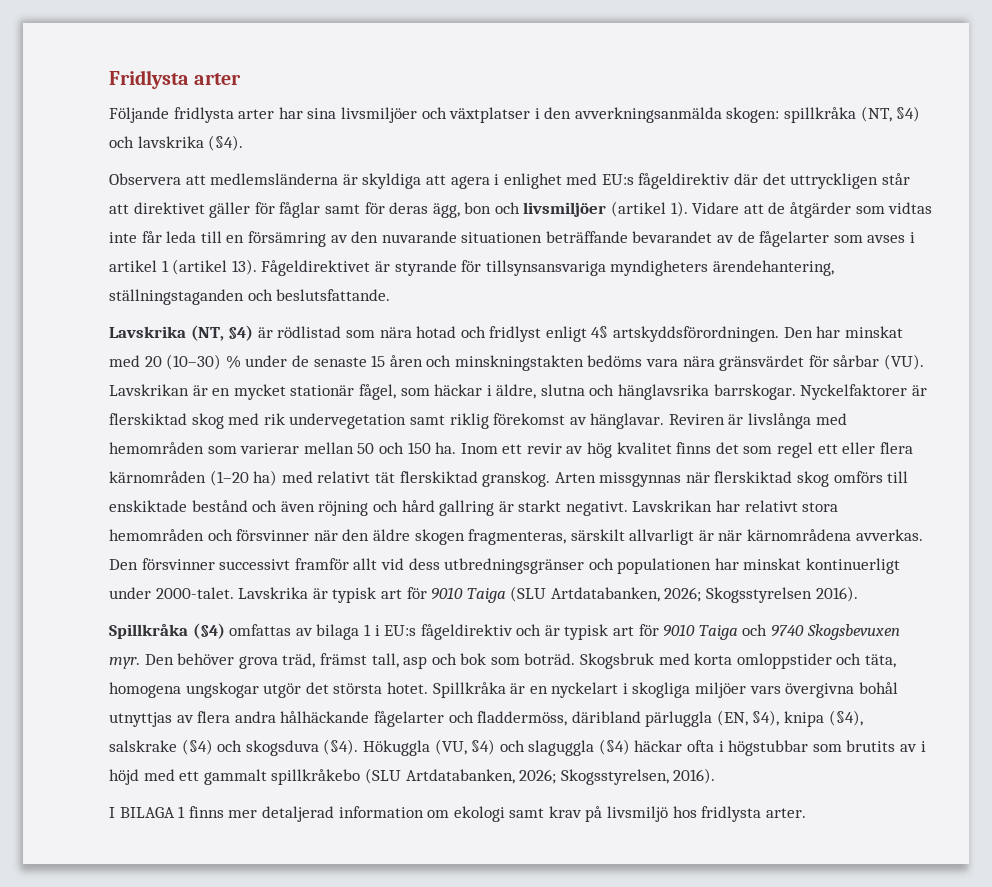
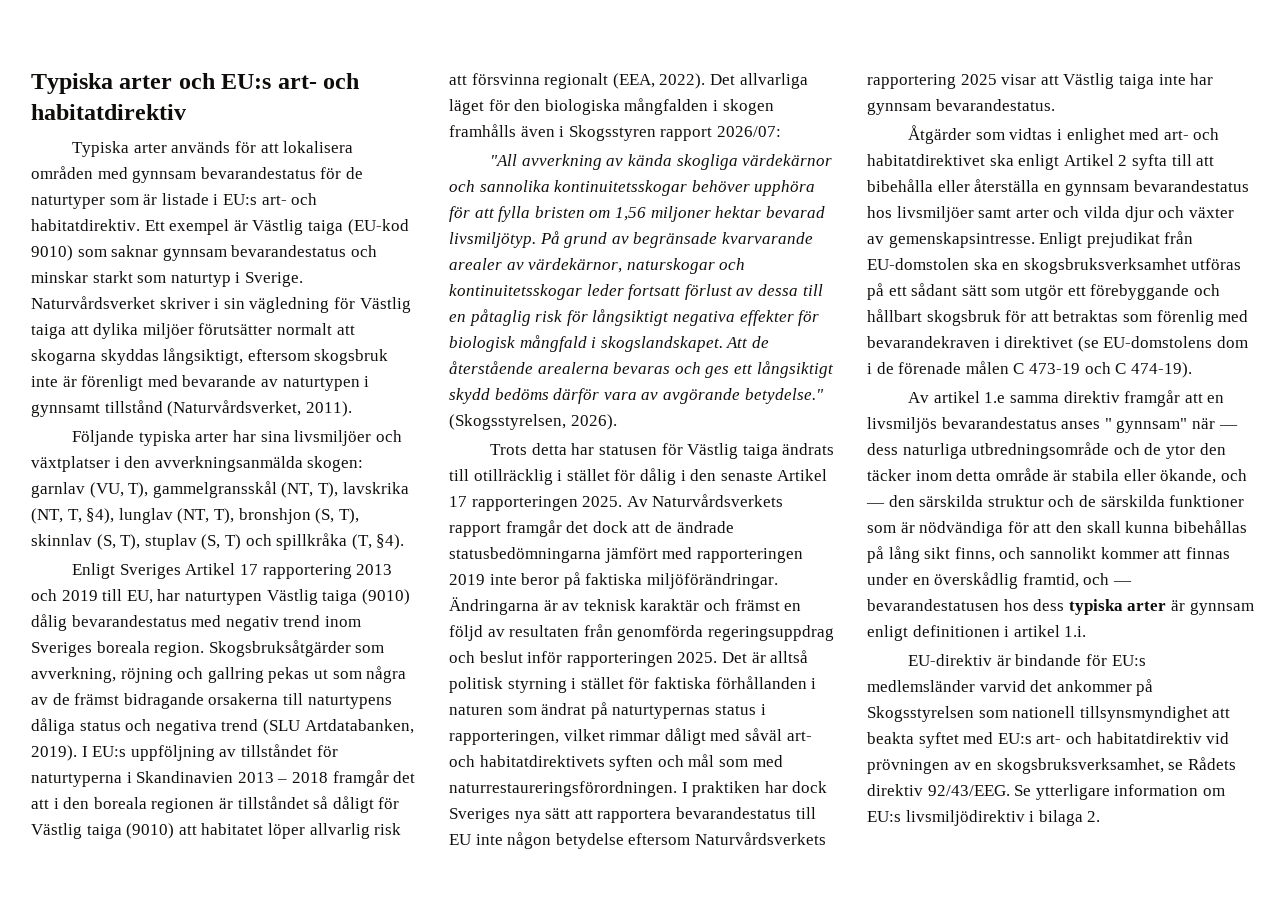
[109,70,242,89] Fridlysta arter -> [31,73,360,94] [31,104,186,120] [72,141,354,157] [31,166,363,183] [31,193,318,209] [31,219,409,235] [31,245,377,261] [31,271,303,287] [31,296,411,313] [31,323,355,339] [31,348,389,365] [31,375,370,391] [31,400,352,417] Typiska arter och EU:s art- och habitatdirektiv // Typiska arter används för att lokalisera områden med gynnsam bevarandestatus för de naturtyper som är listade i EU:s art- och habitatdirektiv. Ett exempel är Västlig taiga (EU-kod 9010) som saknar gynnsam bevarandestatus och minskar starkt som naturtyp i Sverige. Naturvårdsverket skriver i sin vägledning för Västlig taiga att dylika miljöer förutsätter normalt att skogarna skyddas långsiktigt, eftersom skogsbruk inte är förenligt med bevarande av naturtypen i gynnsamt tillstånd (Naturvårdsverket, 2011).
[173,107,234,123] fridlysta -> [138,430,191,446] typiska
[784,106,921,123] [109,135,244,151] [109,173,910,189] [109,201,933,218] [109,231,916,247] [109,259,834,276] [109,289,391,305] [109,325,903,342] [109,354,925,371] [109,384,927,400] [109,413,847,429] [109,442,913,458] [109,470,909,487] [109,500,839,516] [109,529,923,545] [109,558,901,574] [109,586,858,603] [109,623,900,640] [109,653,897,669] [109,682,898,698] [109,710,863,727] [109,739,926,756] [109,768,716,785] [109,806,806,822] spillkråka (NT, §4) och lavskrika (§4). // Observera att medlemsländerna är skyldiga att agera i enlighet med EU:s fågeldirektiv där det uttryckligen står att direktivet gäller för fåglar samt för deras ägg, bon och livsmiljöer (artikel 1). Vidare att de åtgärder som vidtas inte får leda till en försämring av den nuvarande situationen beträffande bevarandet av de fågelarter som avses i artikel 1 (artikel 13). Fågeldirektivet är styrande för tillsynsansvariga myndigheters ärendehantering, ställningstaganden och beslutsfattande. // Lavskrika (NT, §4) är rödlistad som nära hotad och fridlyst enligt 4§ artskyddsförordningen. Den har minskat med 20 (10–30) % under de senaste 15 åren och minskningstakten bedöms vara nära gränsvärdet för sårbar (VU). Lavskrikan är en mycket stationär fågel, som häckar i äldre, slutna och hänglavsrika barrskogar. Nyckelfaktorer är flerskiktad skog med rik undervegetation samt riklig förekomst av hänglavar. Reviren är livslånga med hemområden som varierar mellan 50 och 150 ha. Inom ett revir av hög kvalitet finns det som regel ett eller flera kärnområden (1–20 ha) med relativt tät flerskiktad granskog. Arten missgynnas när flerskiktad skog omförs till enskiktade bestånd och även röjning och hård gallring är starkt negativt. Lavskrikan har relativt stora hemområden och försvinner när den äldre skogen fragmenteras, särskilt allvarligt är när kärnområdena avverkas. Den försvinner successivt framför allt vid dess utbredningsgränser och populationen har minskat kontinuerligt under 2000-talet. Lavskrika är typisk art för 9010 Taiga (SLU Artdatabanken, 2026; Skogsstyrelsen 2016). // Spillkråka (§4) omfattas av bilaga 1 i EU:s fågeldirektiv och är typisk art för 9010 Taiga och 9740 Skogsbevuxen myr. Den behöver grova träd, främst tall, asp och bok som boträd. Skogsbruk med korta omloppstider och täta, homogena ungskogar utgör det största hotet. Spillkråka är en nyckelart i skogliga miljöer vars övergivna bohål utnyttjas av flera andra hålhäckande fågelarter och fladdermöss, däribland pärluggla (EN, §4), knipa (§4), salskrake (§4) och skogsduva (§4). Hökuggla (VU, §4) och slaguggla (§4) häckar ofta i högstubbar som brutits av i höjd med ett gammalt spillkråkebo (SLU Artdatabanken, 2026; Skogsstyrelsen, 2016). // I BILAGA 1 finns mer detaljerad information om ekologi samt krav på livsmiljö hos fridlysta arter. -> [31,481,409,498] [31,508,359,524] [31,533,405,550] [72,563,393,579] [31,589,410,605] [31,614,361,631] [31,640,385,657] [31,666,407,683] [31,693,392,709] [31,718,414,735] [31,744,338,761] [31,770,416,787] [31,796,400,813] [31,823,402,839] [449,73,808,89] [449,98,774,115] [449,124,781,141] [490,154,833,170] [449,180,816,196] [449,206,825,222] [449,231,813,248] [449,258,746,274] [449,284,823,300] [449,309,820,326] [449,335,769,352] [449,361,834,378] [449,388,824,404] [449,414,617,430] [490,443,835,459] [449,468,828,485] [449,494,784,511] [449,520,734,537] [449,547,803,563] [449,572,778,589] [449,597,802,615] [449,624,834,641] [449,650,809,667] [449,676,817,693] [449,702,766,719] [449,728,812,745] [449,754,783,771] [449,781,828,797] [449,807,816,823] [449,832,826,849] [867,73,1214,89] [867,99,1055,115] [908,125,1220,144] [867,154,1215,170] [867,179,1249,196] [867,206,1234,222] [867,231,1194,248] [867,258,1242,274] [867,283,1220,300] [867,309,1249,326] [867,336,1248,352] [867,361,1192,378] [908,390,1225,407] [867,417,1238,433] [867,442,1226,459] [867,468,1247,484] [866,495,1245,507] [867,520,1247,537] [867,546,1230,563] [867,572,1132,589] [867,599,1254,615] [867,625,1087,641] [908,654,1146,666] [867,679,1154,696] [867,706,1231,722] [867,732,1230,748] [867,757,1236,774] [867,784,1225,800] [867,810,1101,826] garnlav (VU, T), gammelgransskål (NT, T), lavskrika (NT, T, §4), lunglav (NT, T), bronshjon (S, T), skinnlav (S, T), stuplav (S, T) och spillkråka (T, §4). // Enligt Sveriges Artikel 17 rapportering 2013 och 2019 till EU, har naturtypen Västlig taiga (9010) dålig bevarandestatus med negativ trend inom Sveriges boreala region. Skogsbruksåtgärder som avverkning, röjning och gallring pekas ut som några av de främst bidragande orsakerna till naturtypens dåliga status och negativa trend (SLU Artdatabanken, 2019). I EU:s uppföljning av tillståndet för naturtyperna i Skandinavien 2013 – 2018 framgår det att i den boreala regionen är tillståndet så dåligt för Västlig taiga (9010) att habitatet löper allvarlig risk att försvinna regionalt (EEA, 2022). Det allvarliga läget för den biologiska mångfalden i skogen framhålls även i Skogsstyren rapport 2026/07: // "All avverkning av kända skogliga värdekärnor och sannolika kontinuitetsskogar behöver upphöra för att fylla bristen om 1,56 miljoner hektar bevarad livsmiljötyp. På grund av begränsade kvarvarande arealer av värdekärnor, naturskogar och kontinuitetsskogar leder fortsatt förlust av dessa till en påtaglig risk för långsiktigt negativa effekter för biologisk mångfald i skogslandskapet. Att de återstående arealerna bevaras och ges ett långsiktigt skydd bedöms därför vara av avgörande betydelse." (Skogsstyrelsen, 2026). // Trots detta har statusen för Västlig taiga ändrats till otillräcklig i stället för dålig i den senaste Artikel 17 rapporteringen 2025. Av Naturvårdsverkets rapport framgår det dock att de ändrade statusbedömningarna jämfört med rapporteringen 2019 inte beror på faktiska miljöförändringar. Ändringarna är av teknisk karaktär och främst en följd av resultaten från genomförda regeringsuppdrag och beslut inför rapporteringen 2025. Det är alltså politisk styrning i stället för faktiska förhållanden i naturen som ändrat på naturtypernas status i rapporteringen, vilket rimmar dåligt med såväl art- och habitatdirektivets syften och mål som med naturrestaureringsförordningen. I praktiken har dock Sveriges nya sätt att rapportera bevarandestatus till EU inte någon betydelse eftersom Naturvårdsverkets rapportering 2025 visar att Västlig taiga inte har gynnsam bevarandestatus. // Åtgärder som vidtas i enlighet med art- och habitatdirektivet ska enligt Artikel 2 syfta till att bibehålla eller återställa en gynnsam bevarandestatus hos livsmiljöer samt arter och vilda djur och växter av gemenskapsintresse. Enligt prejudikat från EU-domstolen ska en skogsbruksverksamhet utföras på ett sådant sätt som utgör ett förebyggande och hållbart skogsbruk för att betraktas som förenlig med bevarandekraven i direktivet (se EU-domstolens dom i de förenade målen C 473-19 och C 474-19). // Av artikel 1.e samma direktiv framgår att en livsmiljös bevarandestatus anses " gynnsam" när — dess naturliga utbredningsområde och de ytor den täcker inom detta område är stabila eller ökande, och — den särskilda struktur och de särskilda funktioner som är nödvändiga för att den skall kunna bibehållas på lång sikt finns, och sannolikt kommer att finnas under en överskådlig framtid, och — bevarandestatusen hos dess typiska arter är gynnsam enligt definitionen i artikel 1.i. // EU-direktiv är bindande för EU:s medlemsländer varvid det ankommer på Skogsstyrelsen som nationell tillsynsmyndighet att beakta syftet med EU:s art- och habitatdirektiv vid prövningen av en skogsbruksverksamhet, se Rådets direktiv 92/43/EEG. Se ytterligare information om EU:s livsmiljödirektiv i bilaga 2.

